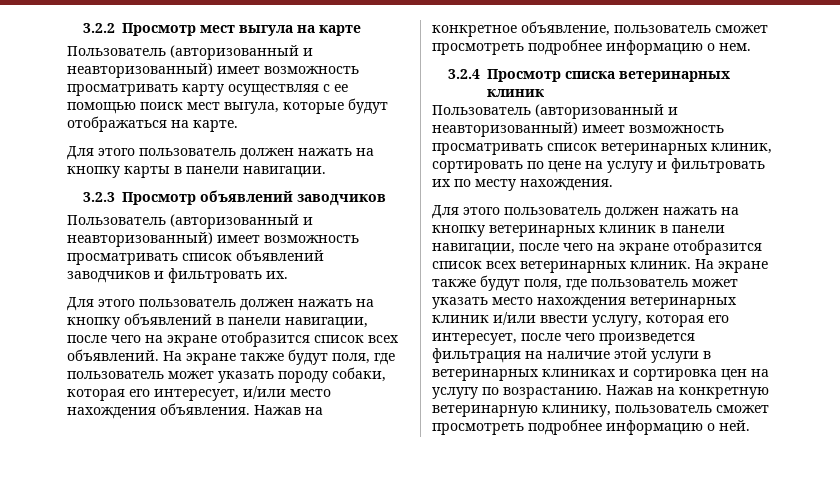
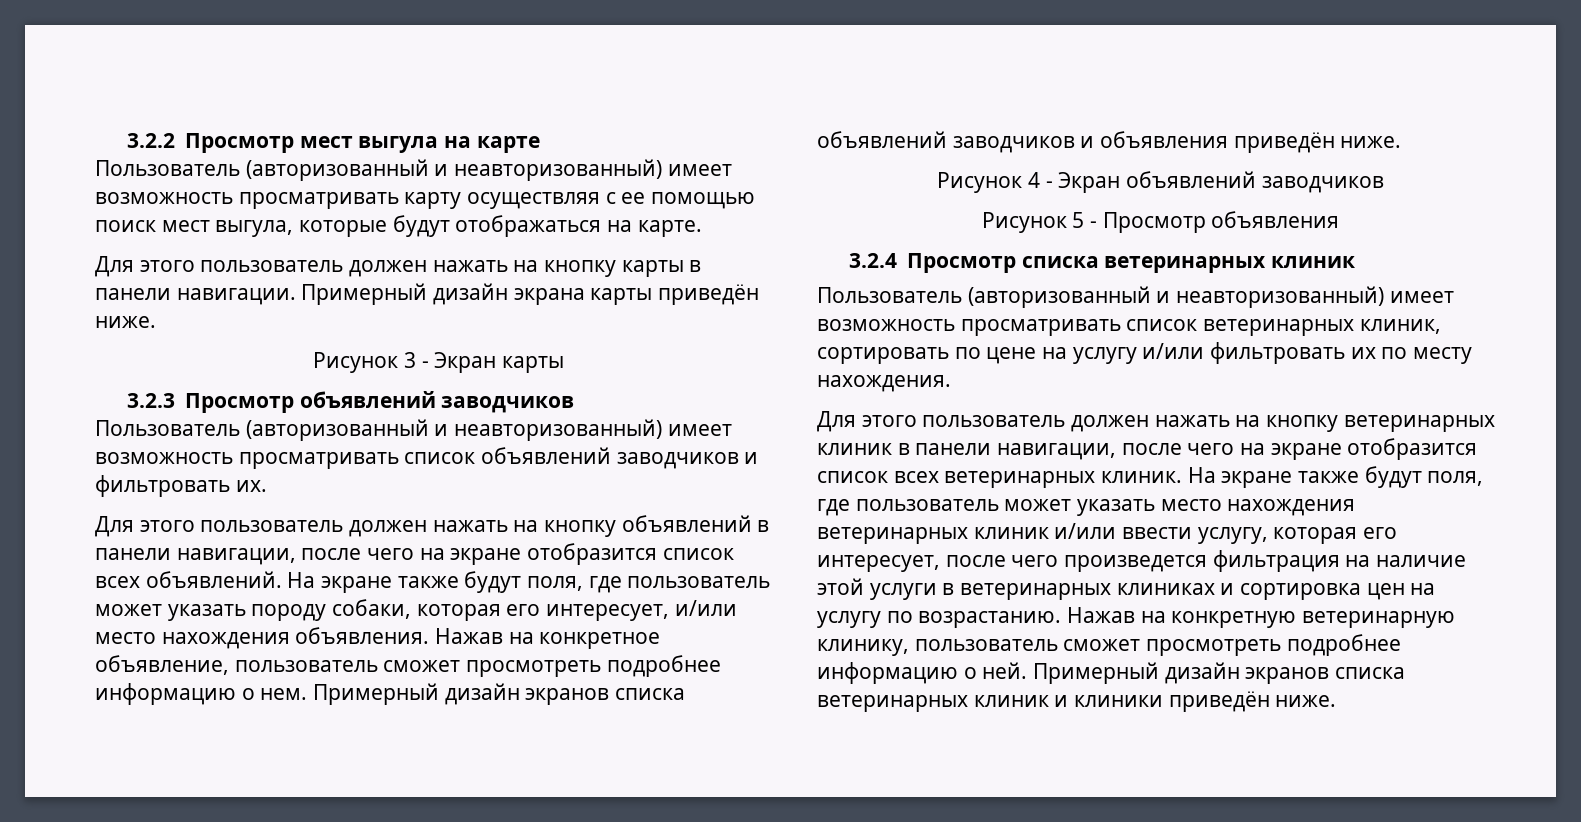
(326, 172) none -> [301,283,760,305] [95,316,156,328] [313,352,564,373] Примерный дизайн экрана карты приведён ниже. // Рисунок 3 - Экран карты
(751, 47) none -> [313,683,686,705] [817,131,1402,153] [937,171,1384,193] [981,211,1340,233] Примерный дизайн экранов списка объявлений заводчиков и объявления приведён ниже. // Рисунок 4 - Экран объявлений заводчиков // Рисунок 5 - Просмотр объявления
[657,161,667,169] и -> [1142,343,1205,359] и/или
(750, 425) none -> [1033,662,1406,684] [817,691,1337,712] Примерный дизайн экранов списка ветеринарных клиник и клиники приведён ниже.

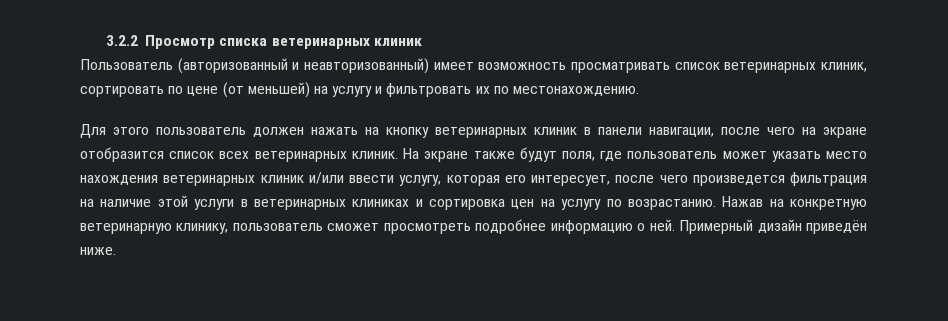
[299,136,540,153] [95,159,732,181] [95,192,756,209] [95,215,702,237] [95,256,702,277] [95,283,760,305] [95,316,156,328] [313,352,564,373] [126,391,575,413] [95,419,732,441] [95,447,759,469] [95,475,267,497] [95,515,770,537] [95,543,734,565] [95,571,771,593] [95,599,737,621] [95,627,661,649] [95,655,721,677] [95,683,686,705] [817,131,1402,153] [937,171,1384,193] [981,211,1340,233] [848,253,1017,273] мест выгула на карте // Пользователь (авторизованный и неавторизованный) имеет возможность просматривать карту осуществляя с ее помощью поиск мест выгула, которые будут отображаться на карте. // Для этого пользователь должен нажать на кнопку карты в панели навигации. Примерный дизайн экрана карты приведён ниже. // Рисунок 3 - Экран карты // 3.2.3 Просмотр объявлений заводчиков // Пользователь (авторизованный и неавторизованный) имеет возможность просматривать список объявлений заводчиков и фильтровать их. // Для этого пользователь должен нажать на кнопку объявлений в панели навигации, после чего на экране отобразится список всех объявлений. На экране также будут поля, где пользователь может указать породу собаки, которая его интересует, и/или место нахождения объявления. Нажав на конкретное объявление, пользователь сможет просмотреть подробнее информацию о нем. Примерный дизайн экранов списка объявлений заводчиков и объявления приведён ниже. // Рисунок 4 - Экран объявлений заводчиков // Рисунок 5 - Просмотр объявления // 3.2.4 Просмотр -> (216, 42) none
[1042,343,1205,364] на услугу и/или -> [222,82,383,98] (от меньшей) на услугу и
[1413,347,1473,364] [817,375,951,392] месту нахождения. -> [513,86,640,96] местонахождению.
[1245,667,1406,684] [817,695,1164,712] экранов списка ветеринарных клиник и клиники -> (802, 226) none

